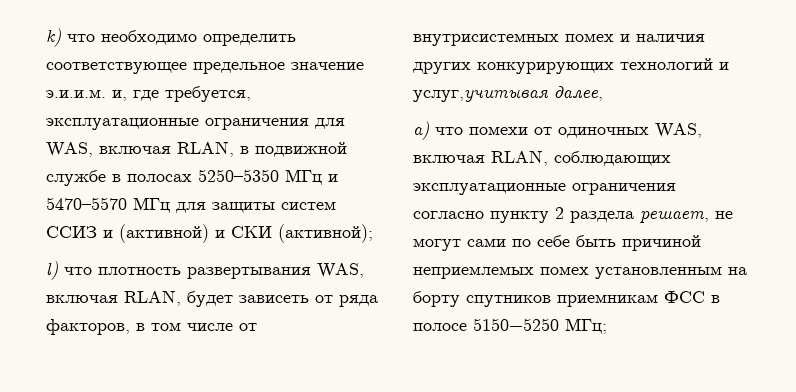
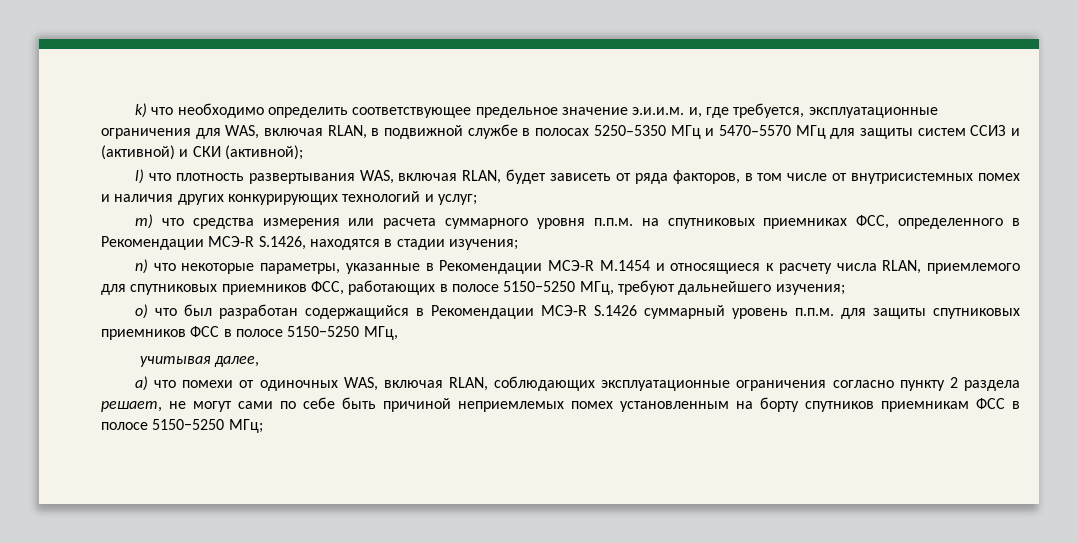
[413,90,549,102] услуг,учитывая -> [437,194,477,205] [134,214,1020,229] [101,236,518,250] [134,259,1021,274] [101,280,845,295] [134,304,1021,319] [101,326,398,340] [139,356,211,367] услуг; // m) что средства измерения или расчета суммарного уровня п.п.м. на спутниковых приемниках ФСС, определенного в Рекомендации МСЭ-R S.1426, находятся в стадии изучения; // n) что некоторые параметры, указанные в Рекомендации МСЭ-R M.1454 и относящиеся к расчету числа RLAN, приемлемого для спутниковых приемников ФСС, работающих в полосе 5150−5250 МГц, требуют дальнейшего изучения; // o) что был разработан содержащийся в Рекомендации МСЭ-R S.1426 суммарный уровень п.п.м. для защиты спутниковых приемников ФСС в полосе 5150−5250 МГц, // учитывая

